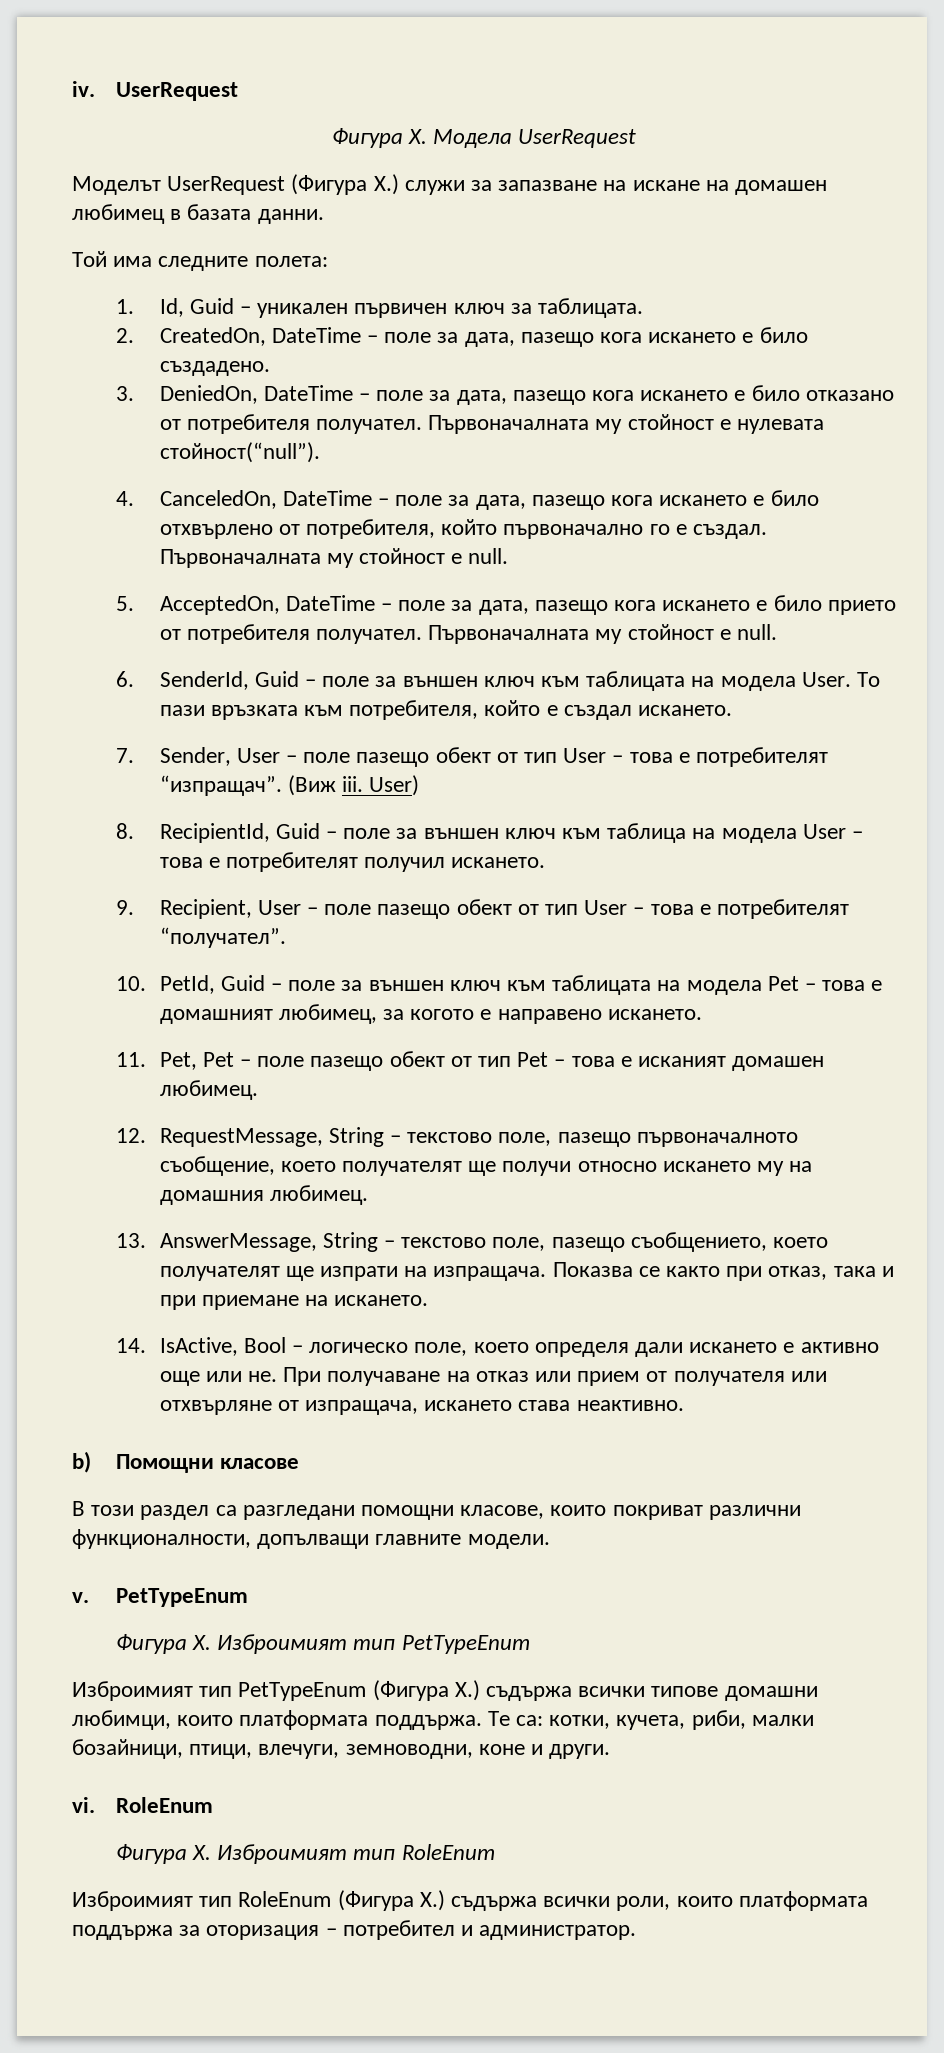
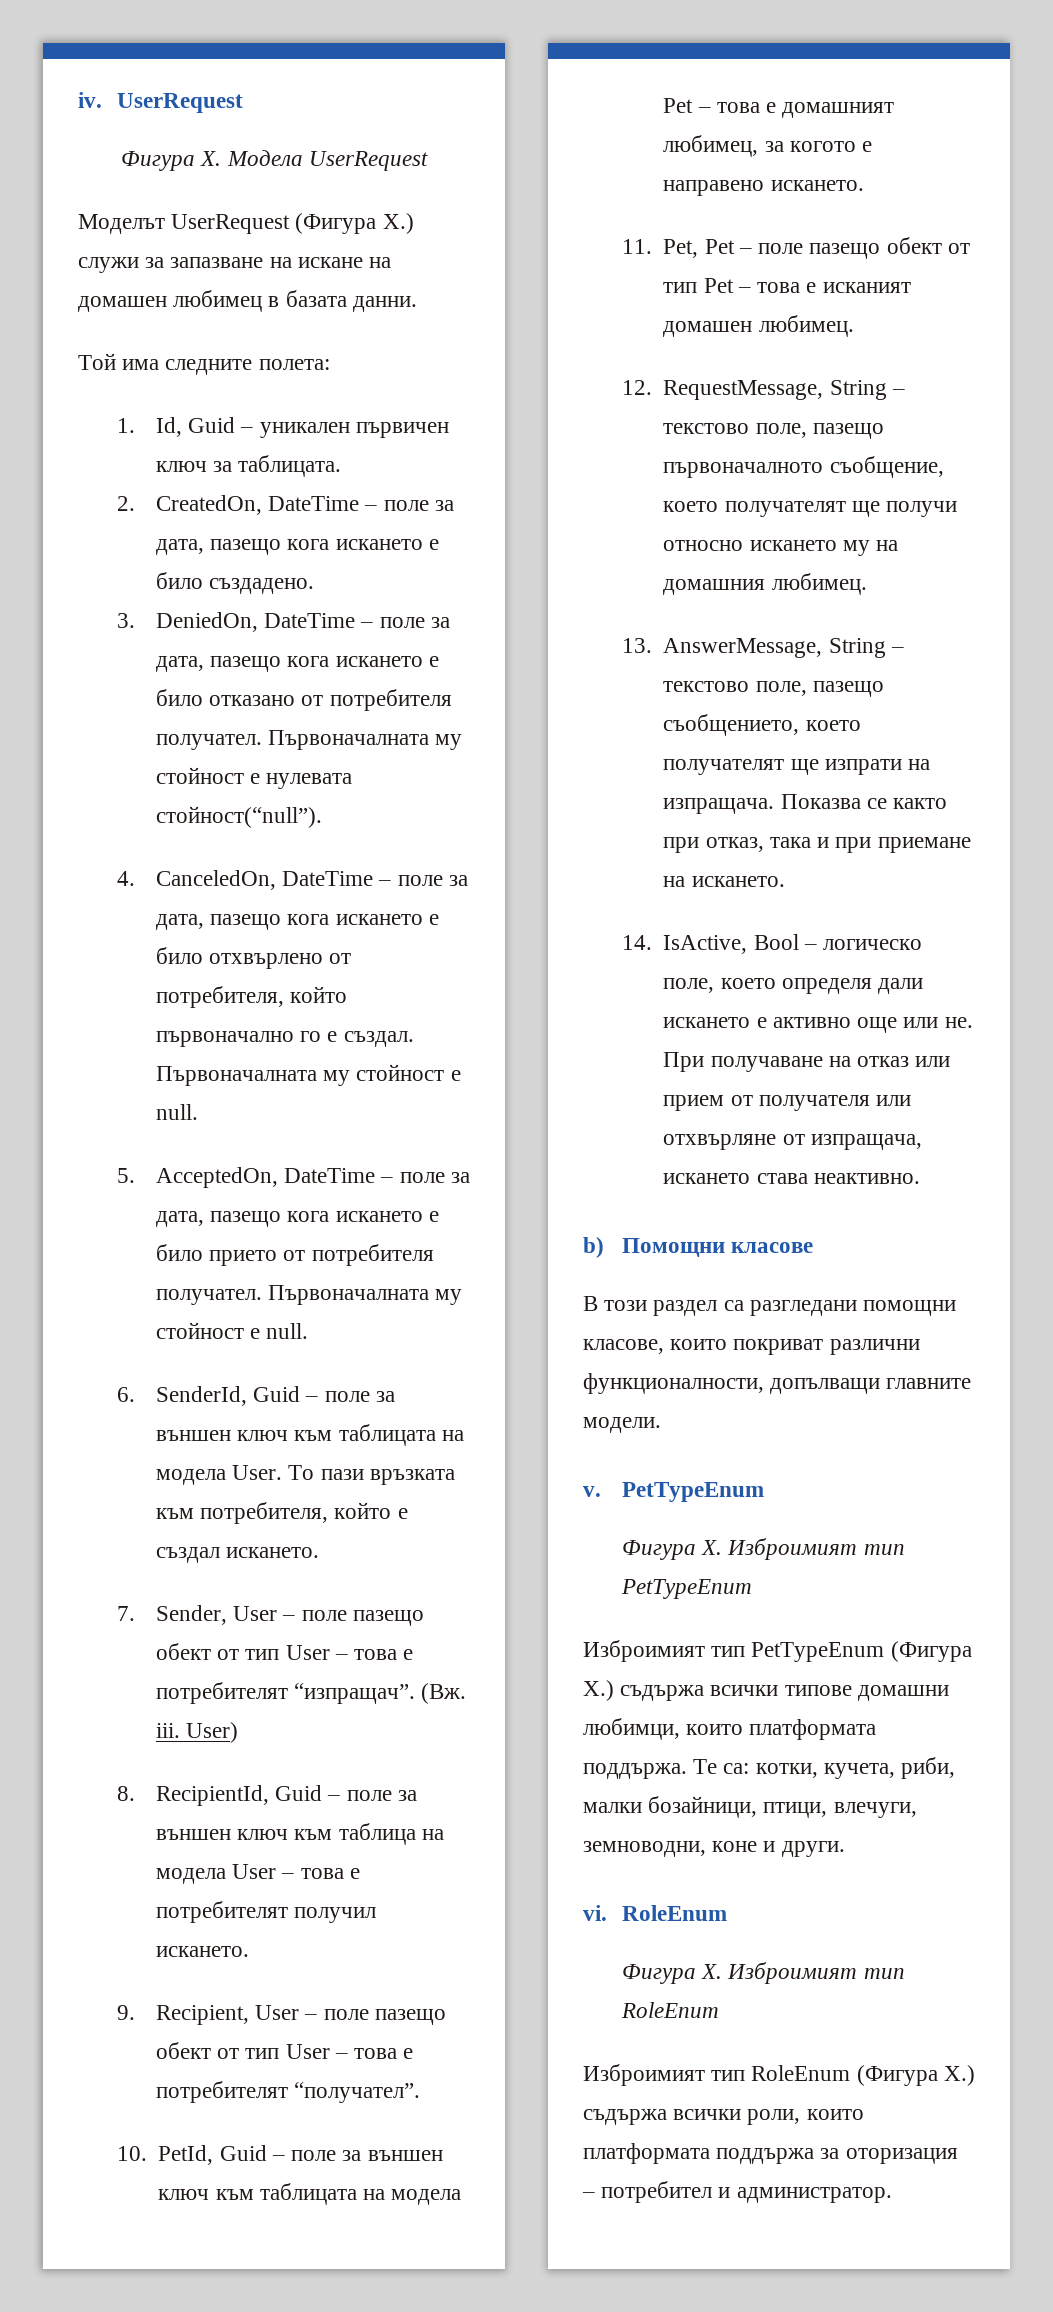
[287,775,336,796] (Виж -> [421,1683,467,1704] (Вж.

